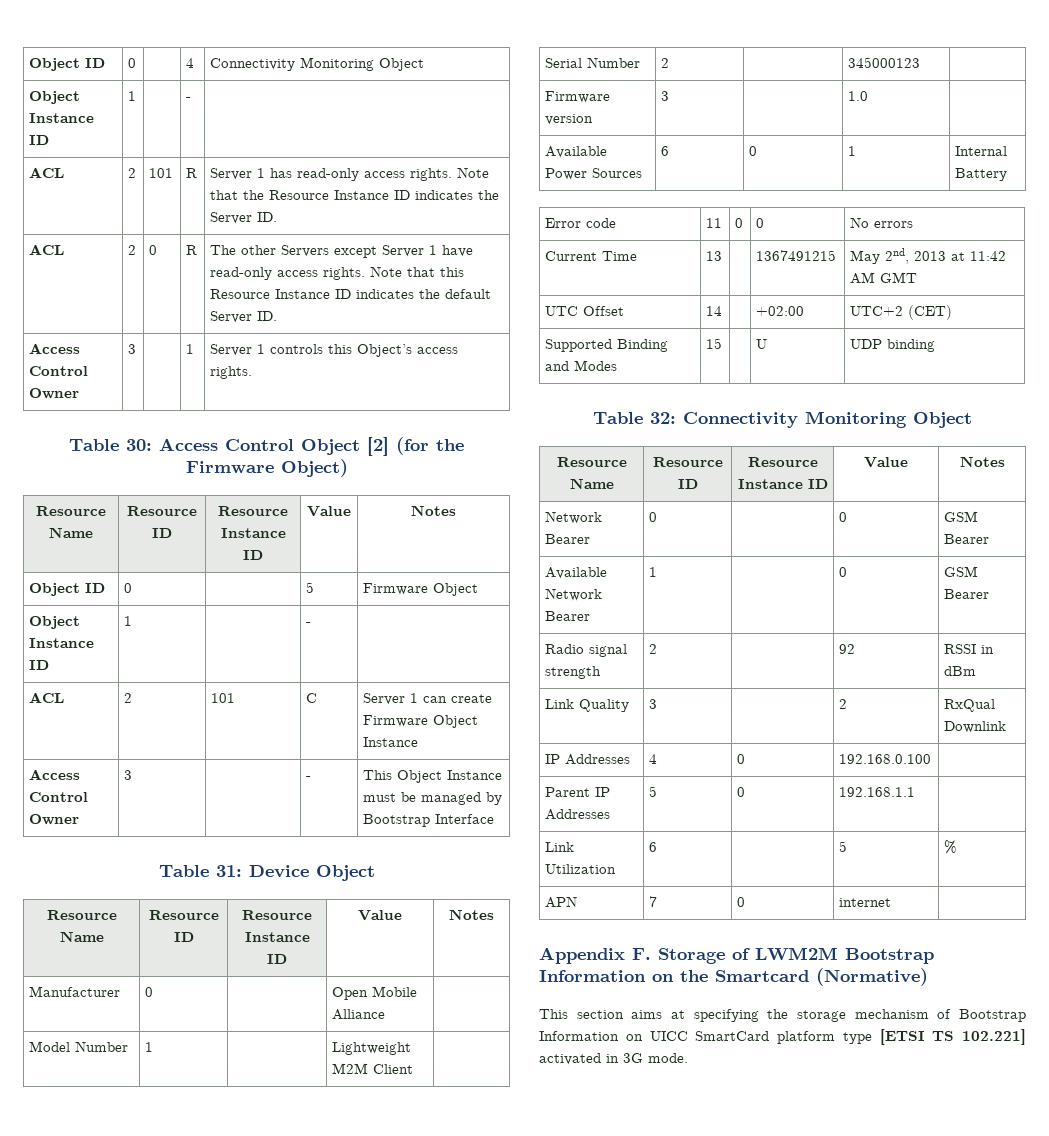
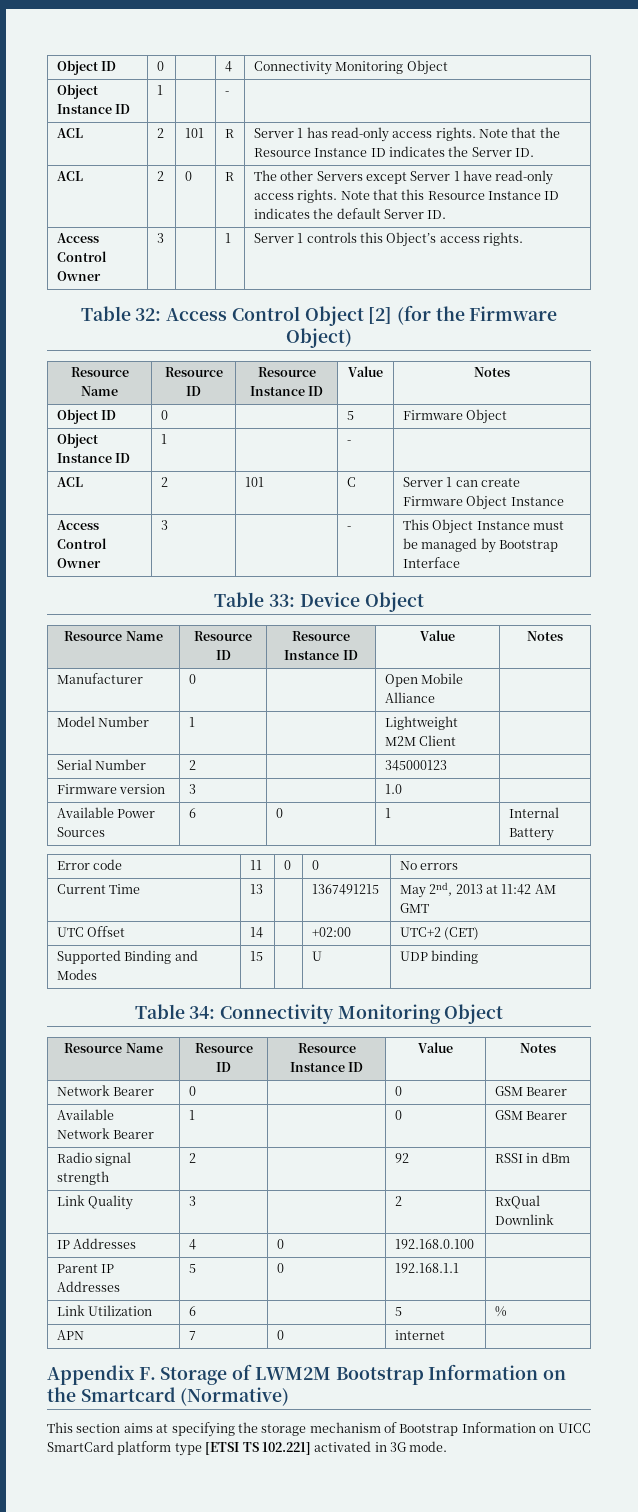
[126,439,152,451] 30: -> [135,308,162,321] 32:
[215,865,242,877] 31: -> [269,594,296,607] 33:
[650,412,676,424] 32: -> [189,1006,216,1019] 34:

